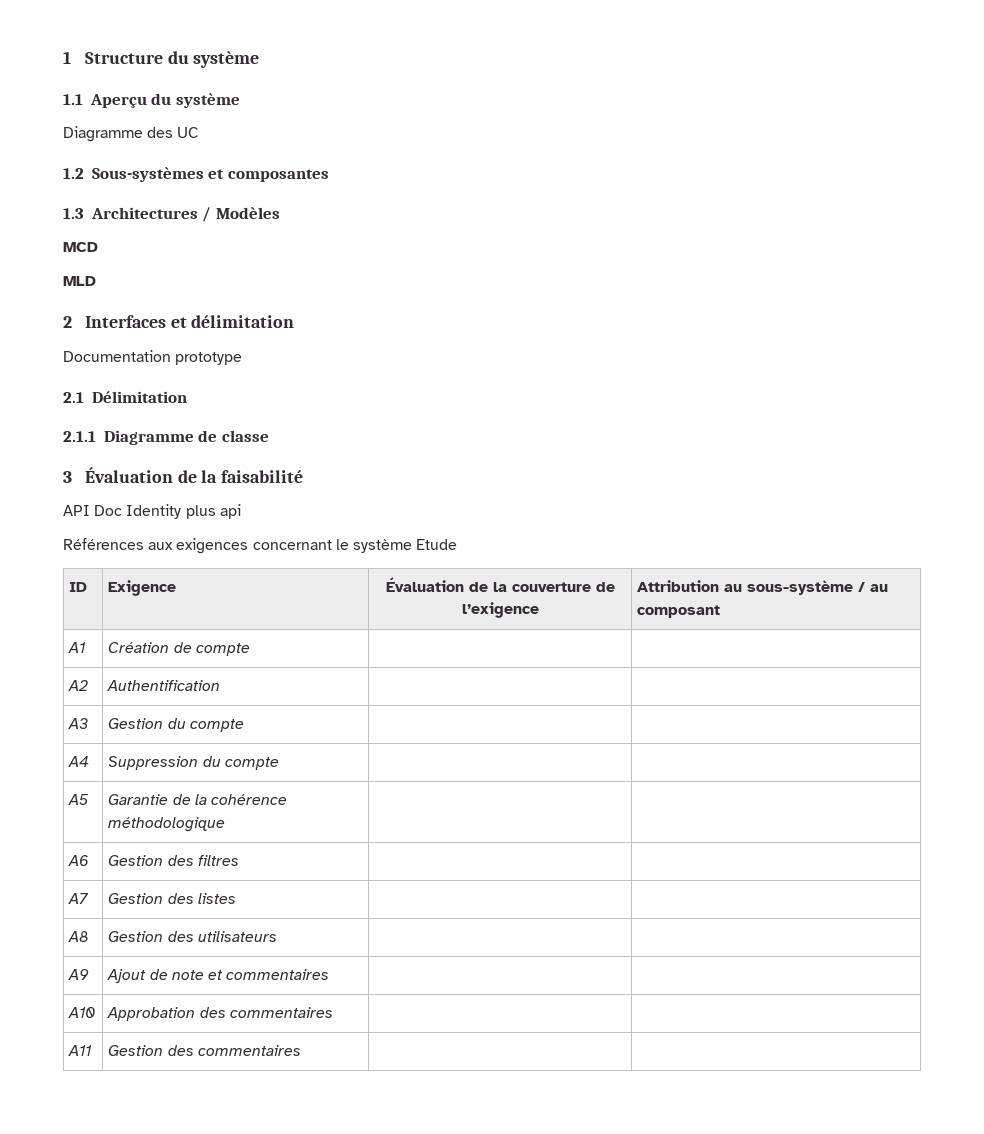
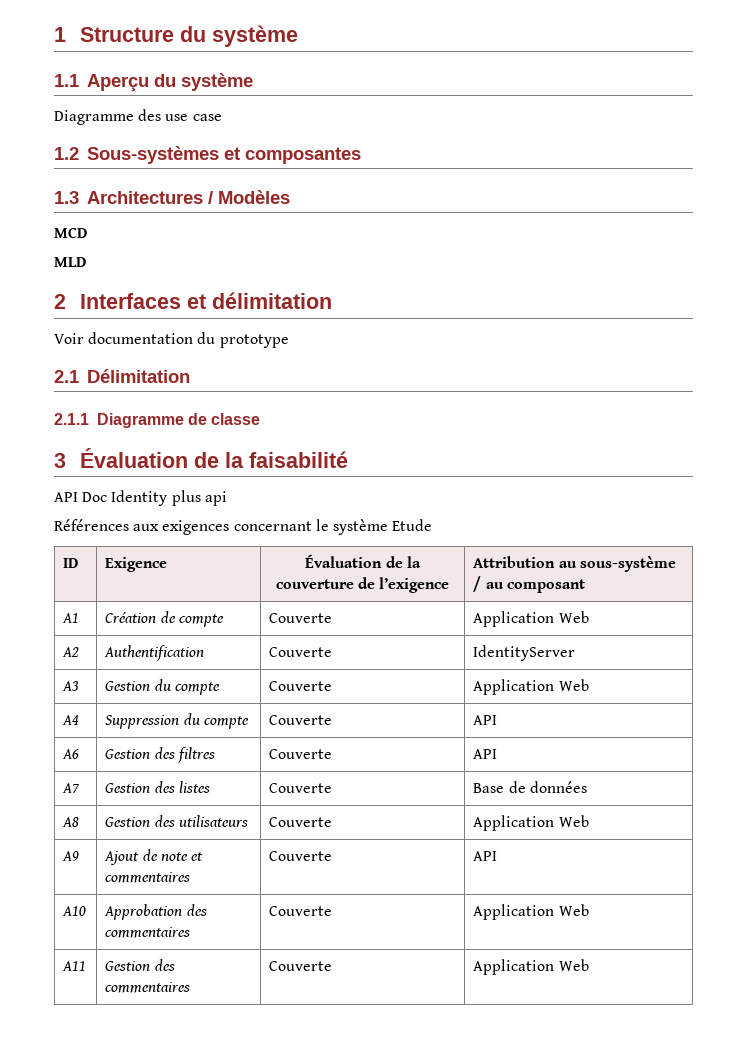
[177,127,200,138] UC -> [165,114,222,121] use case
[63,350,171,362] Documentation -> [54,332,216,344] Voir documentation du
(250, 649) | -> [269,613,333,623] [473,611,589,627] Couverte | Application Web
(221, 685) | -> [269,647,333,657] [473,645,576,661] Couverte | IdentityServer
(244, 725) | -> [269,681,333,691] [473,679,589,695] Couverte | Application Web
[68,794,89,805] [108,794,287,805] [108,817,226,832] | // A5 | Garantie de la cohérence méthodologique | | -> [269,715,333,725] [473,715,498,725] Couverte | API
(239, 860) | -> [269,749,333,759] [473,749,498,759] Couverte | API
(236, 898) | -> [269,783,333,793] [473,781,587,793] Couverte | Base de données
(277, 936) | -> [269,817,333,827] [473,815,589,831] Couverte | Application Web
(330, 974) | -> [269,851,333,861] [473,851,498,861] Couverte | API
(333, 1012) | -> [269,906,333,916] [473,904,589,920] Couverte | Application Web
(301, 1050) | -> [269,961,333,971] [473,959,589,975] Couverte | Application Web

